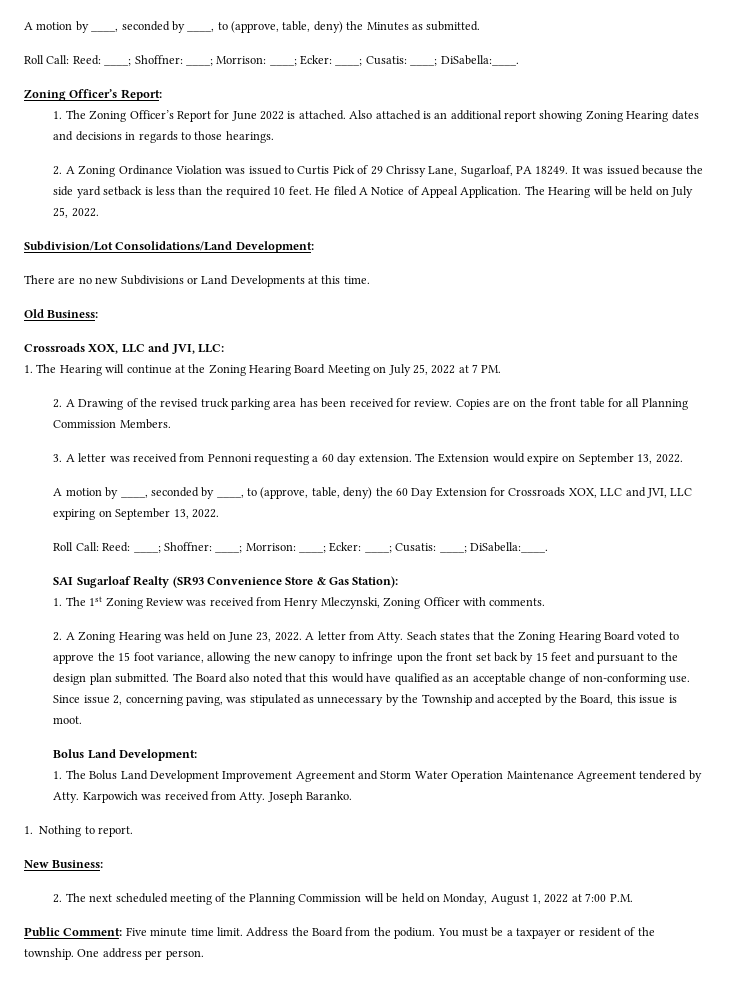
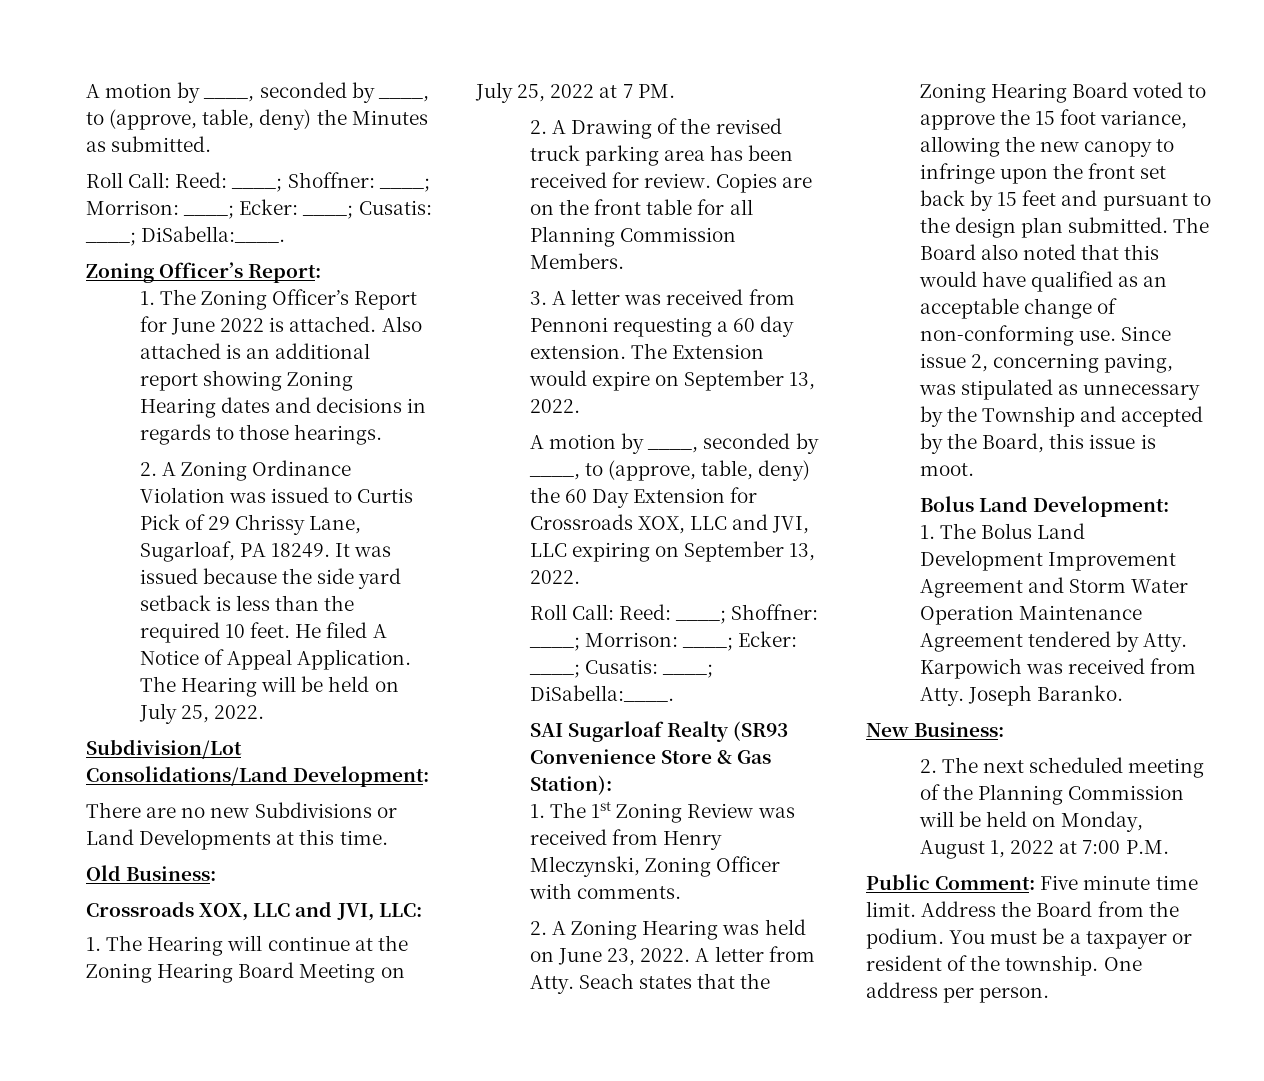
[24,825,133,837] // 1. Nothing to report. -> (1124, 693) none

